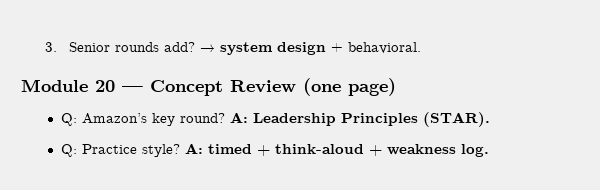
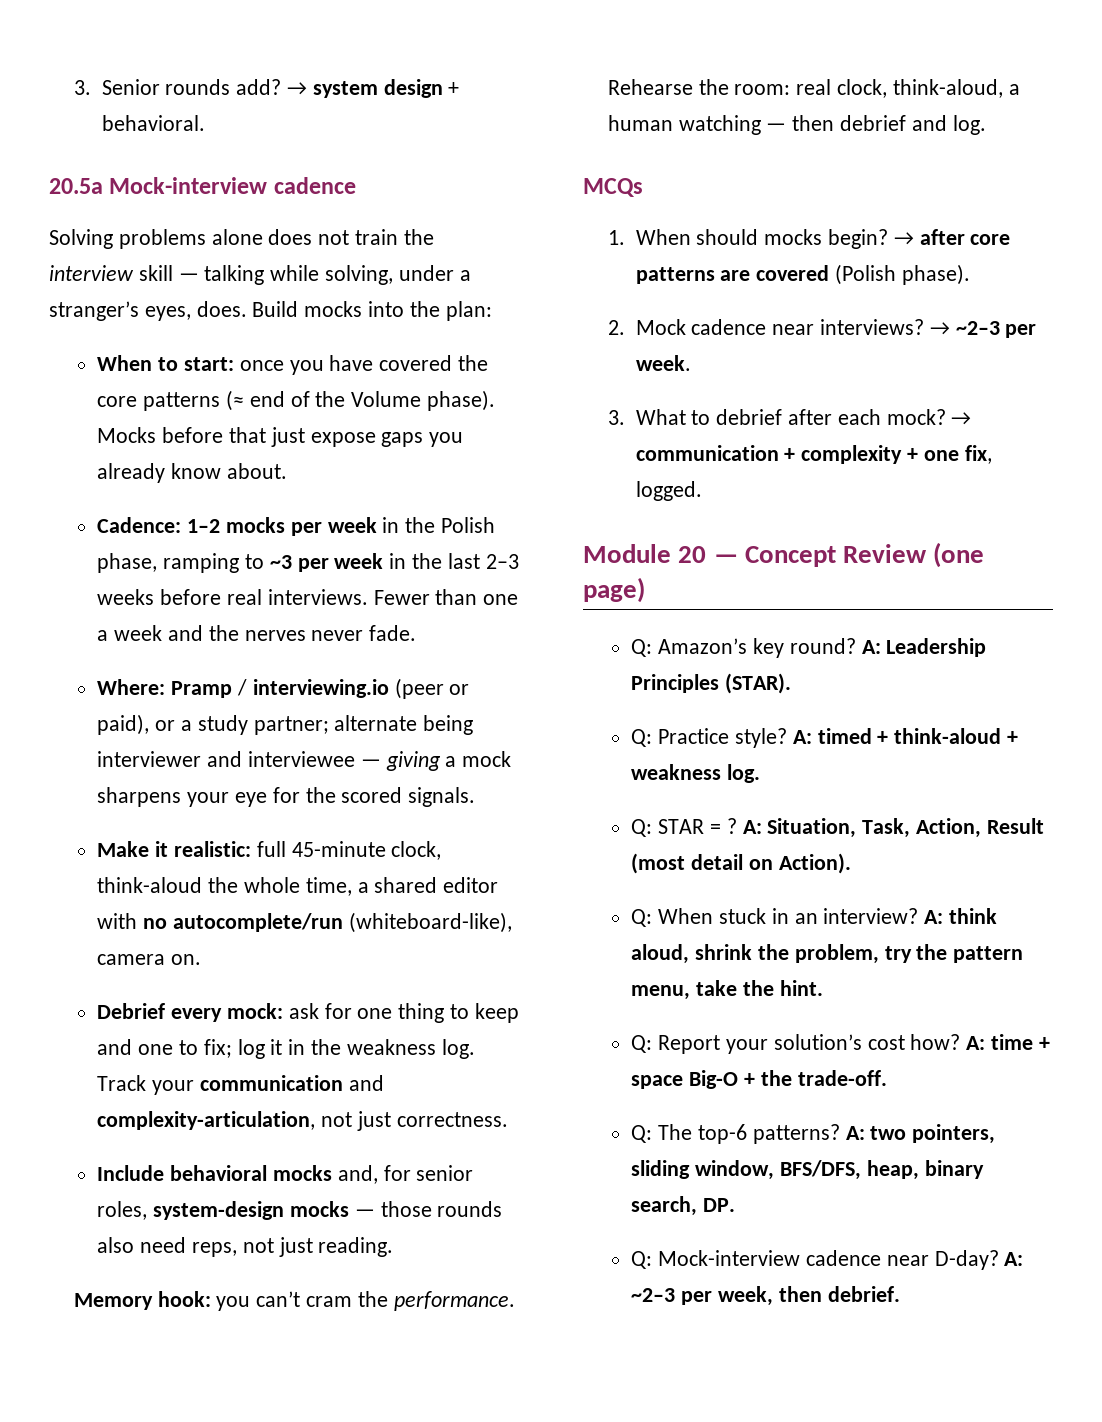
(421, 48) none -> [49,177,356,194] [49,229,434,249] [49,265,471,285] [49,301,492,321] [97,355,489,375] [97,390,496,411] [97,427,464,447] [97,463,288,483] [97,517,496,536] [97,553,519,573] [97,589,519,605] [97,625,417,641] [97,678,470,699] [97,714,474,735] [97,751,512,771] [97,787,476,807] [97,841,442,860] [97,877,499,896] [97,912,512,933] [97,954,202,965] [97,1003,519,1023] [97,1039,475,1059] [97,1075,384,1095] [97,1111,508,1131] [97,1165,474,1184] [97,1201,503,1220] [97,1237,394,1257] [73,1291,515,1311] [607,79,1020,98] [607,115,986,135] [583,178,643,197] [607,229,1011,249] [635,264,970,285] [607,319,1037,338] [635,355,691,371] [607,409,972,425] [635,445,992,464] [635,481,702,501] // 20.5a Mock-interview cadence // Solving problems alone does not train the interview skill — talking while solving, under a stranger’s eyes, does. Build mocks into the plan: // When to start: once you have covered the core patterns (≈ end of the Volume phase). Mocks before that just expose gaps you already know about. // Cadence: 1–2 mocks per week in the Polish phase, ramping to ~3 per week in the last 2–3 weeks before real interviews. Fewer than one a week and the nerves never fade. // Where: Pramp / interviewing.io (peer or paid), or a study partner; alternate being interviewer and interviewee — giving a mock sharpens your eye for the scored signals. // Make it realistic: full 45-minute clock, think-aloud the whole time, a shared editor with no autocomplete/run (whiteboard-like), camera on. // Debrief every mock: ask for one thing to keep and one to fix; log it in the weakness log. Track your communication and complexity-articulation, not just correctness. // Include behavioral mocks and, for senior roles, system-design mocks — those rounds also need reps, not just reading. // Memory hook: you can’t cram the performance. Rehearse the room: real clock, think-aloud, a human watching — then debrief and log. // MCQs // 1. When should mocks begin? → after core patterns are covered (Polish phase). // 2. Mock cadence near interviews? → ~2–3 per week. // 3. What to debrief after each mock? → communication + complexity + one fix, logged.
(489, 150) none -> [631,818,1044,838] [631,853,851,874] [631,908,998,927] [631,944,1024,964] [631,980,823,1000] [631,1034,1050,1054] [631,1070,887,1089] [631,1124,996,1144] [631,1160,984,1180] [631,1196,736,1216] [631,1250,1024,1270] [631,1286,900,1306] // Q: STAR = ? A: Situation, Task, Action, Result (most detail on Action). // Q: When stuck in an interview? A: think aloud, shrink the problem, try the pattern menu, take the hint. // Q: Report your solution’s cost how? A: time + space Big-O + the trade-off. // Q: The top-6 patterns? A: two pointers, sliding window, BFS/DFS, heap, binary search, DP. // Q: Mock-interview cadence near D-day? A: ~2–3 per week, then debrief.

